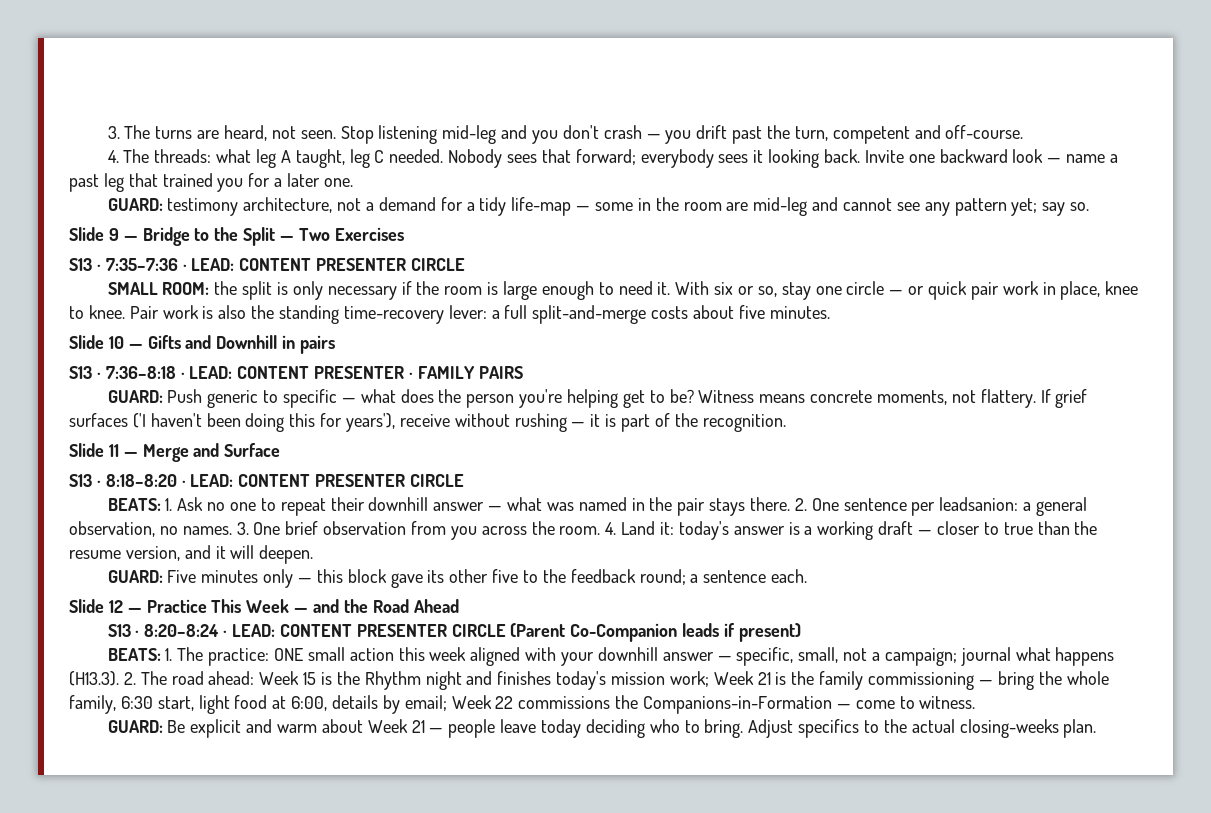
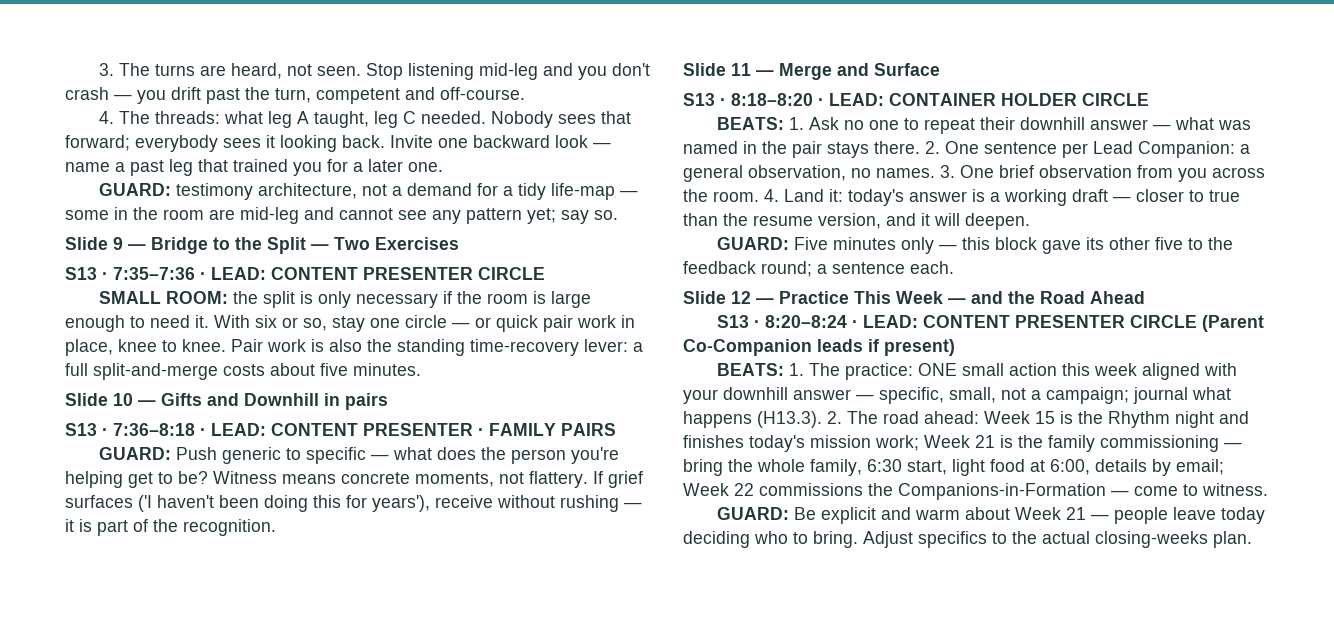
[238,474,406,487] CONTENT PRESENTER -> [889,93,1077,106] CONTAINER HOLDER
[939,497,1019,511] leadsanion: -> [1093,141,1235,158] Lead Companion:

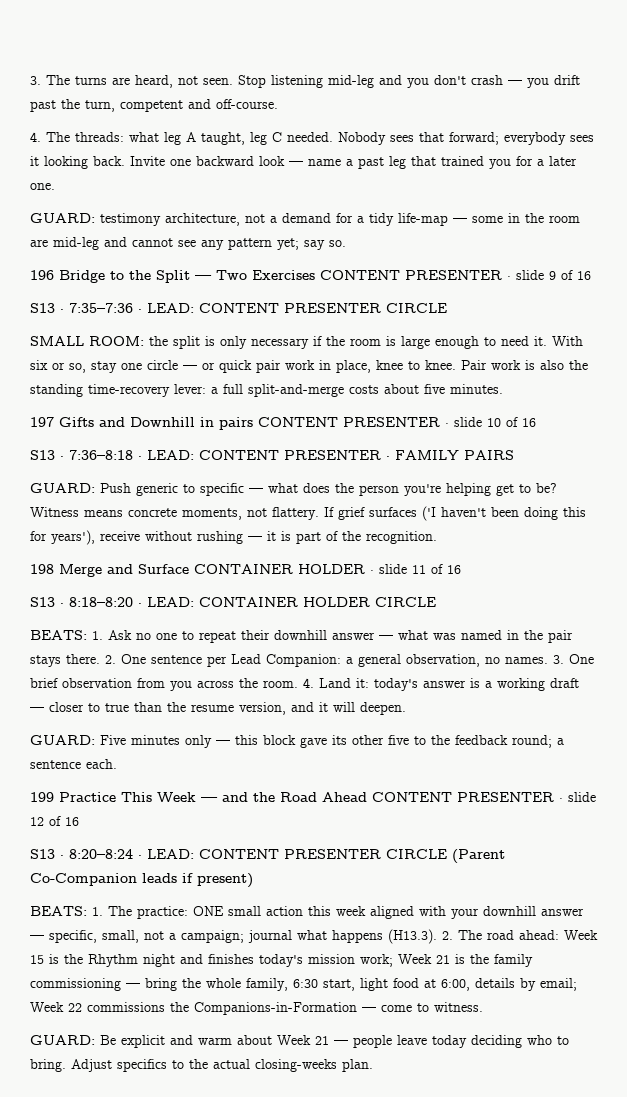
[65,237,146,250] Slide 9 — -> [30,270,54,280] 196
(459, 243) none -> [320,270,591,280] CONTENT PRESENTER · slide 9 of 16
[65,393,156,406] Slide 10 — -> [30,417,54,427] 197
(388, 401) none -> [258,417,536,427] CONTENT PRESENTER · slide 10 of 16
[683,63,774,76] Slide 11 — -> [30,564,54,574] 198
(940, 69) none -> [194,564,461,574] CONTAINER HOLDER · slide 11 of 16
[683,291,774,304] Slide 12 — -> [30,792,54,802] 199
(1145, 297) none -> [372,792,596,802] [30,816,79,826] CONTENT PRESENTER · slide 12 of 16

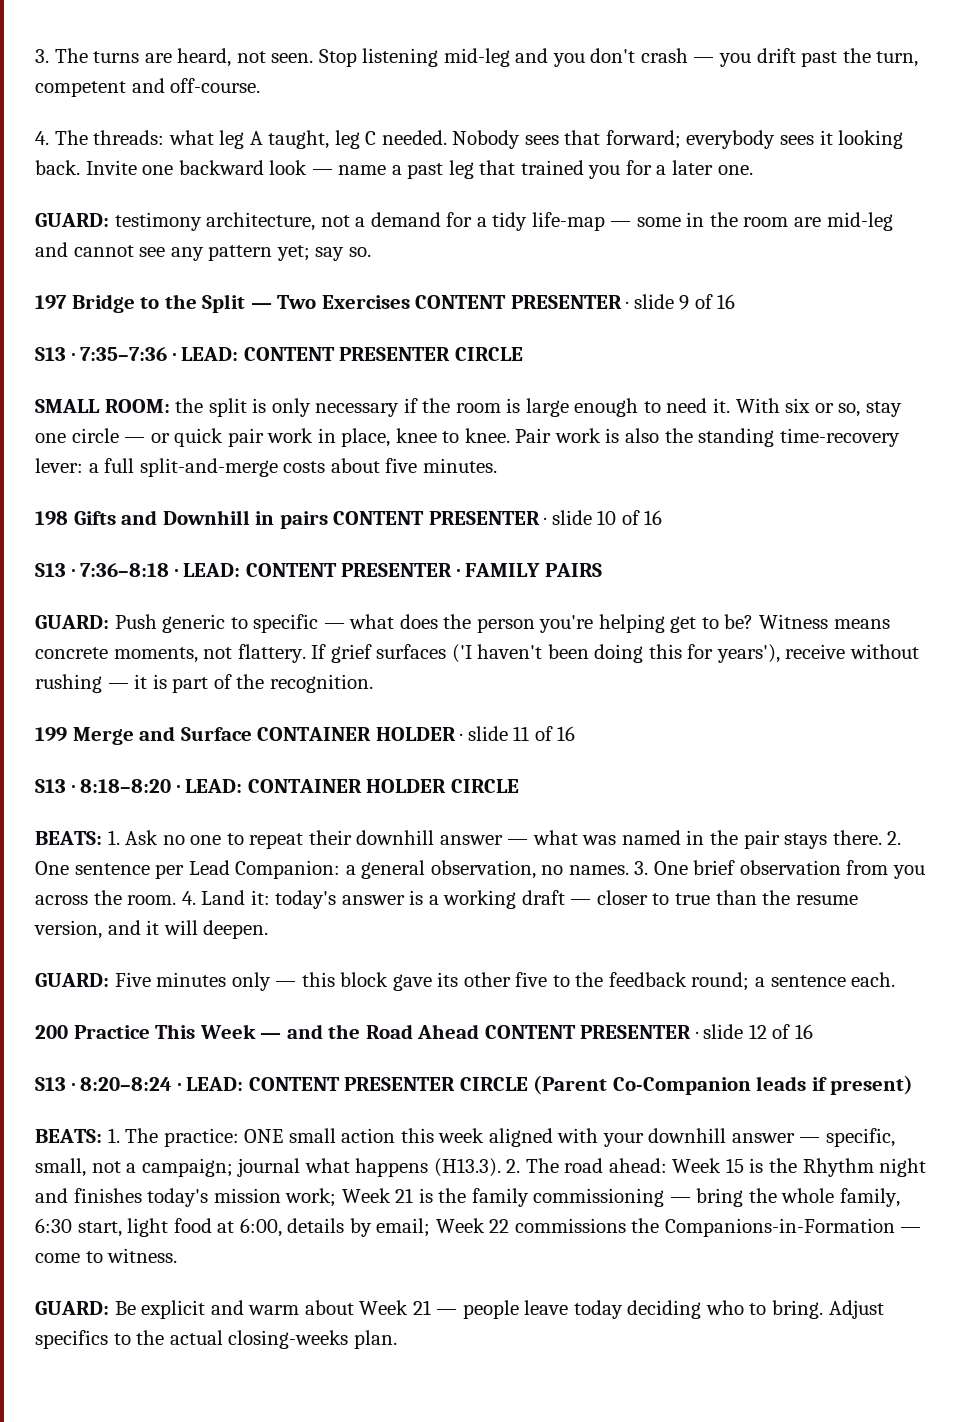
[30,270,54,280] 196 -> [35,295,67,310] 197
[30,417,54,427] 197 -> [35,511,68,526] 198
[30,564,54,574] 198 -> [35,727,67,742] 199
[30,792,54,802] 199 -> [35,1025,68,1039] 200

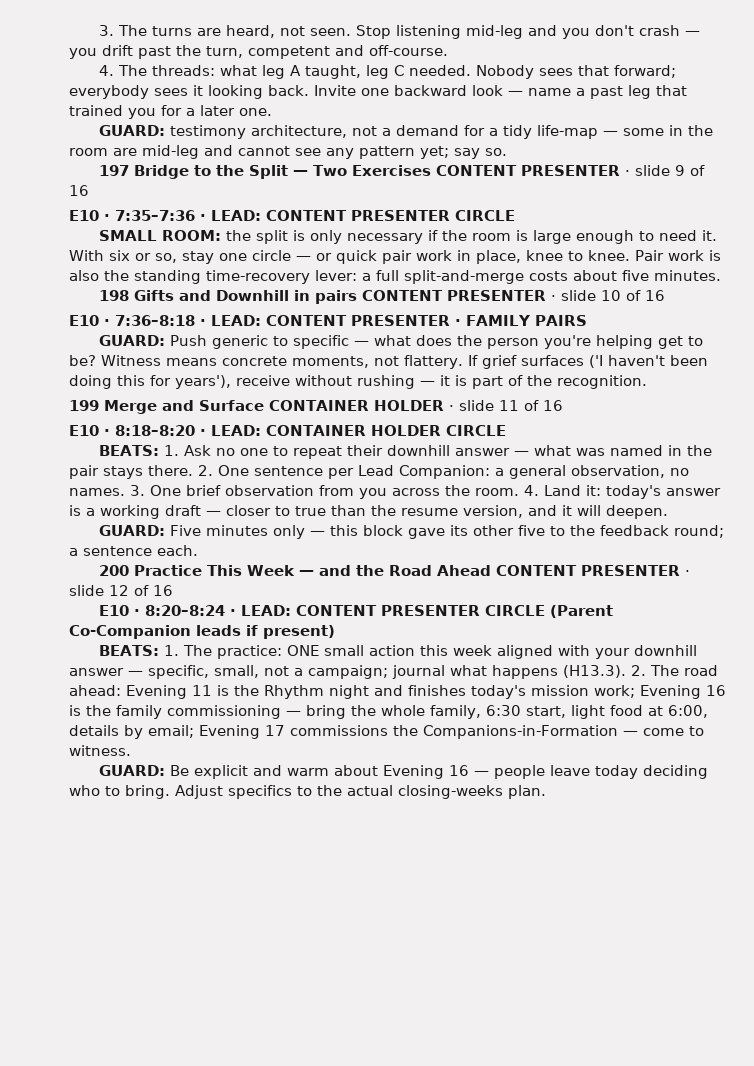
[35,347,66,361] S13 -> [69,210,99,221] E10
[35,563,66,577] S13 -> [69,315,99,326] E10
[35,779,66,793] S13 -> [69,425,99,436] E10
[35,1077,66,1091] S13 -> [98,605,129,616] E10
[672,1158,744,1173] Week 15 -> [126,685,212,699] Evening 11
[341,1188,414,1203] Week 21 -> [640,685,726,699] Evening 16
[435,1218,510,1233] Week 22 -> [199,725,285,739] Evening 17
[359,1300,431,1315] Week 21 -> [382,765,469,779] Evening 16

